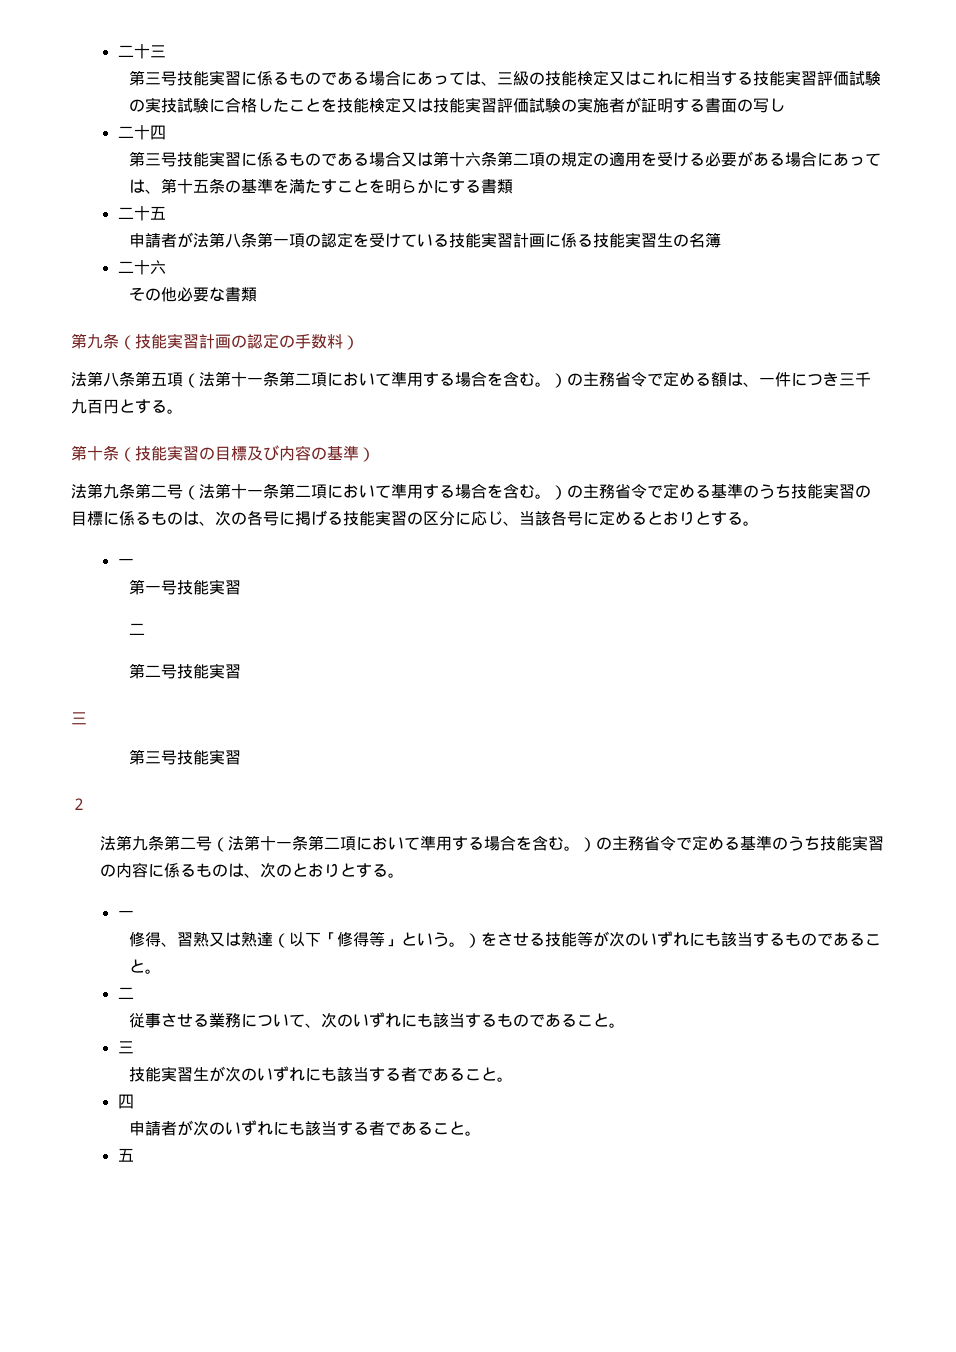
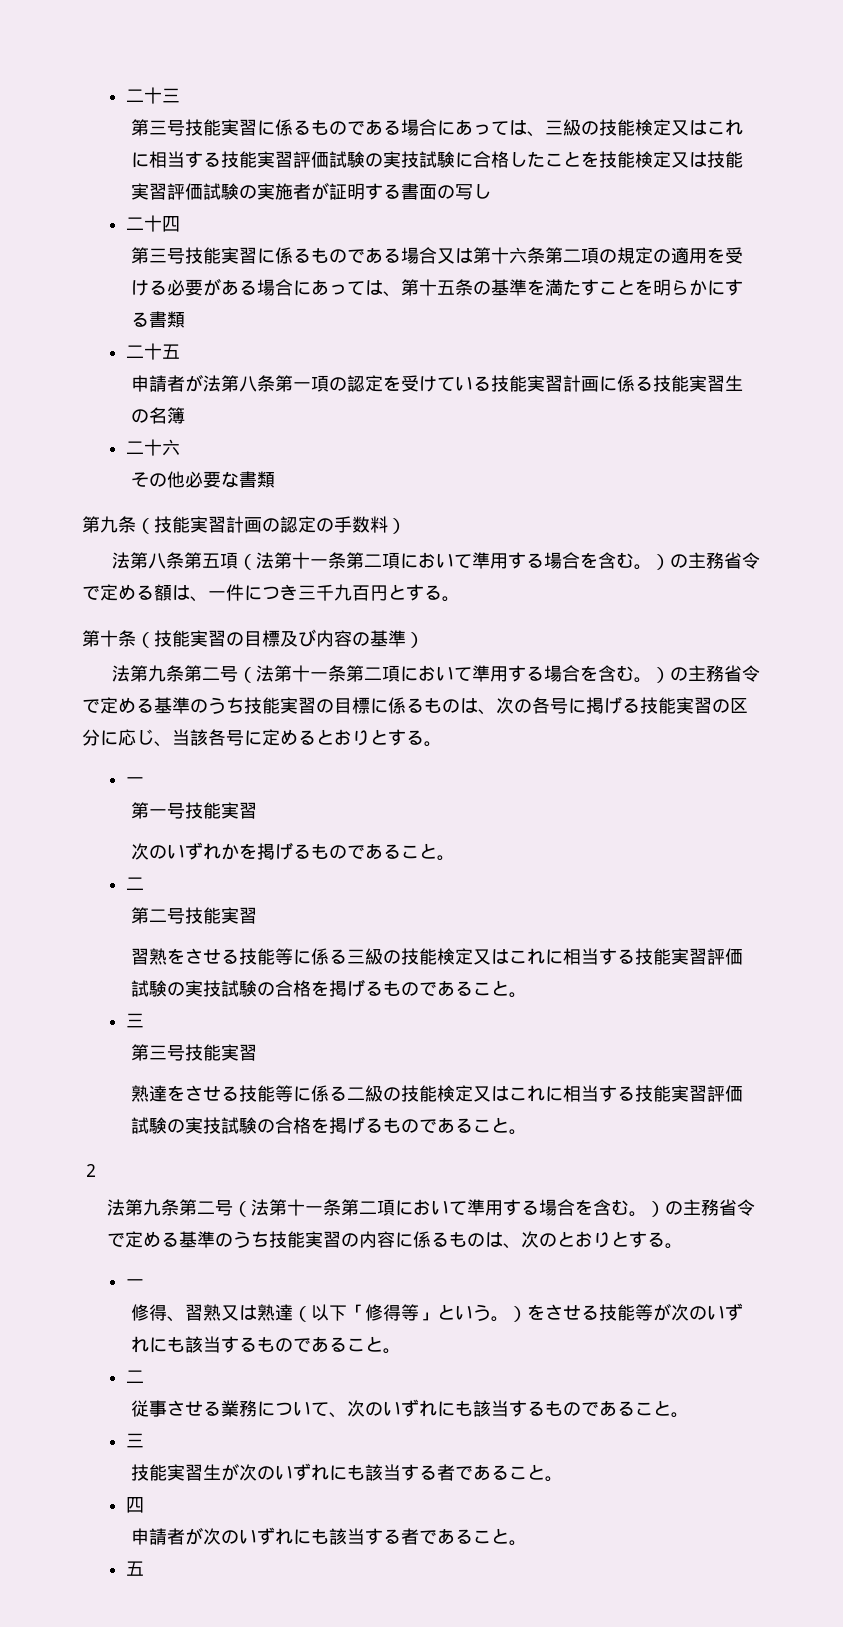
[129,623,146,635] [129,663,242,679] [71,712,87,725] [129,749,242,765] 二 // 第二号技能実習 // 三 // 第三号技能実習 -> [131,842,456,861] [125,877,144,890] [131,907,258,924] [131,948,744,965] [131,979,528,998] [125,1013,144,1028] [131,1044,258,1061] [131,1085,744,1102] [131,1116,528,1135] 次のいずれかを掲げるものであること。 // 二 // 第二号技能実習 // 習熟をさせる技能等に係る三級の技能検定又はこれに相当する技能実習評価試験の実技試験の合格を掲げるものであること。 // 三 // 第三号技能実習 // 熟達をさせる技能等に係る二級の技能検定又はこれに相当する技能実習評価試験の実技試験の合格を掲げるものであること。

